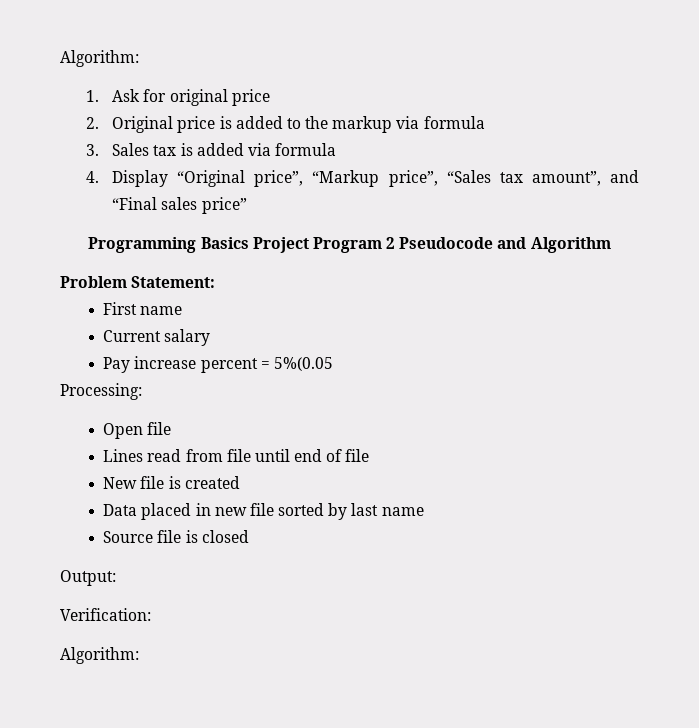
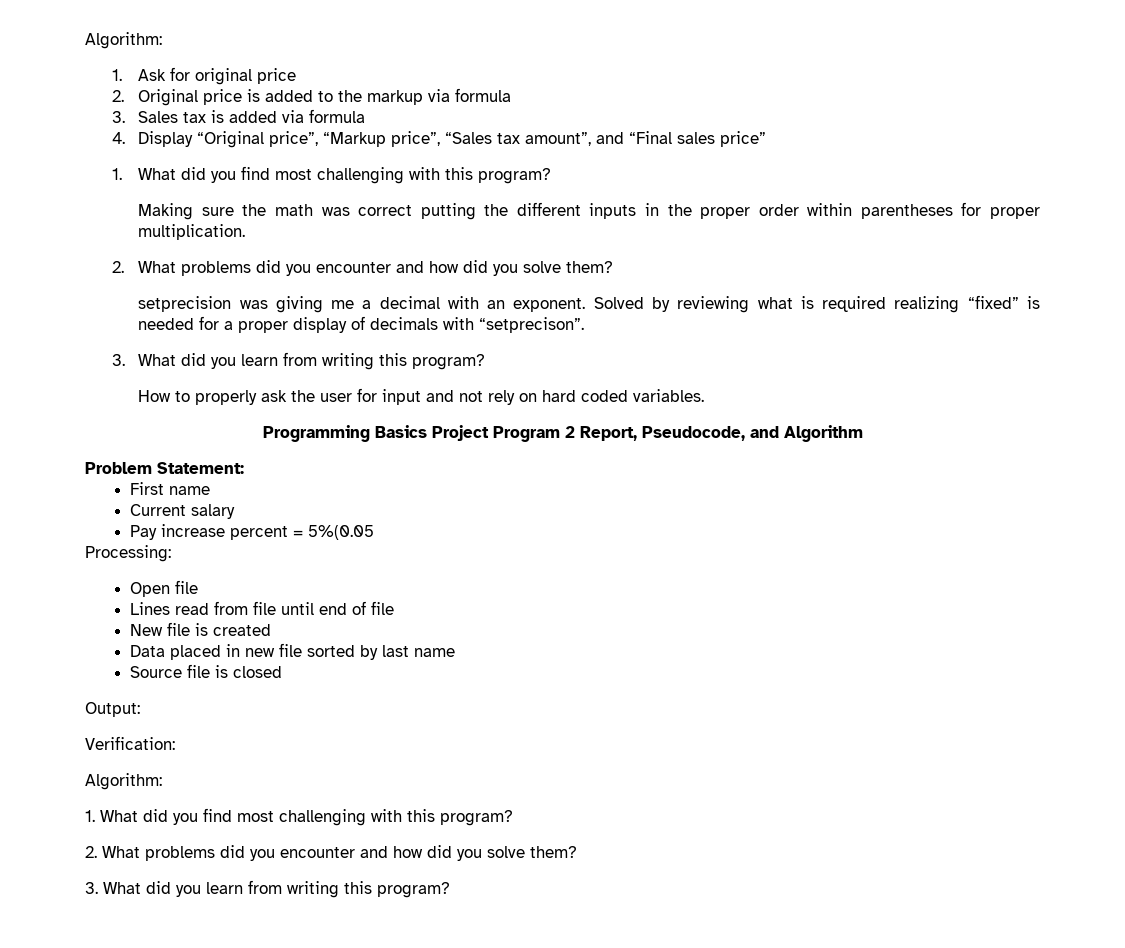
(247, 205) none -> [111,166,552,184] [138,202,1040,220] [138,224,246,240] [111,260,614,276] [138,295,1040,313] [138,316,585,333] [111,352,486,370] [138,388,705,405] // 1. What did you find most challenging with this program? // Making sure the math was correct putting the different inputs in the proper order within parentheses for proper multiplication. // 2. What problems did you encounter and how did you solve them? // setprecision was giving me a decimal with an exponent. Solved by reviewing what is required realizing “fixed” is needed for a proper display of decimals with “setprecison”. // 3. What did you learn from writing this program? // How to properly ask the user for input and not rely on hard coded variables.
[399,237,494,249] Pseudocode -> [579,426,745,441] Report, Pseudocode,
(139, 655) none -> [85,808,513,826] [85,845,577,861] [85,880,450,898] // 1. What did you find most challenging with this program? // 2. What problems did you encounter and how did you solve them? // 3. What did you learn from writing this program?

